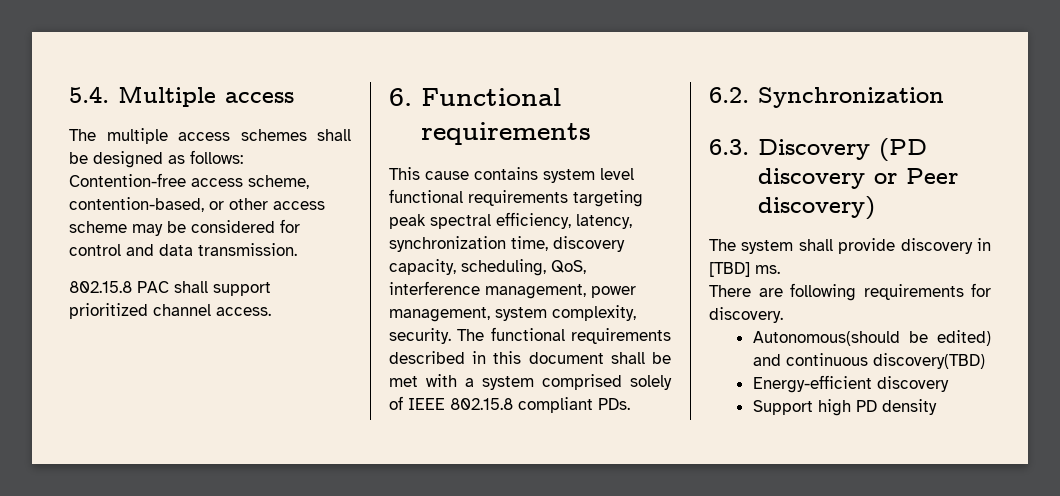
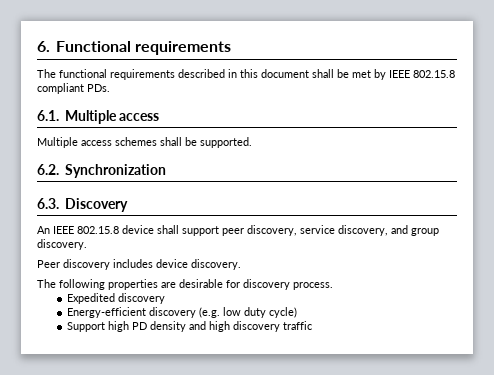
[69,86,294,107] [69,128,351,144] [69,150,243,168] [69,173,309,189] [69,197,325,212] [69,219,300,236] [69,243,297,256] [69,281,271,296] [69,303,271,319] [389,88,561,106] [420,122,591,145] [389,167,634,183] [389,189,643,207] [389,212,632,229] [389,236,625,252] [389,259,586,276] [389,281,636,299] [389,305,636,322] [389,328,451,344] 5.4. Multiple access // The multiple access schemes shall be designed as follows: Contention-free access scheme, contention-based, or other access scheme may be considered for control and data transmission. // 802.15.8 PAC shall support prioritized channel access. // 6. Functional requirements // This cause contains system level functional requirements targeting peak spectral efficiency, latency, synchronization time, discovery capacity, scheduling, QoS, interference management, power management, system complexity, security. -> [37,41,231,55] 6. Functional requirements //
[426,374,672,390] [389,396,630,413] [709,87,944,108] [709,138,927,161] [757,168,958,189] [757,196,875,220] [709,238,991,254] [709,262,780,277] [709,283,991,301] [709,307,783,323] [752,330,991,346] [752,353,985,369] [752,375,949,393] with a system comprised solely of IEEE 802.15.8 compliant PDs. // 6.2. Synchronization // 6.3. Discovery (PD discovery or Peer discovery) // The system shall provide discovery in [TBD] ms. // There are following requirements for discovery. // Autonomous(should be edited) and continuous discovery(TBD) // Energy-efficient discovery -> [374,69,455,80] [37,83,110,94] [37,110,160,124] [37,137,252,148] [37,164,166,178] [37,198,128,212] [37,225,439,236] [37,239,87,250] [37,259,241,270] [37,279,333,290] [66,293,165,304] [66,307,297,318] by IEEE 802.15.8 compliant PDs. // 6.1. Multiple access // Multiple access schemes shall be supported. // 6.2. Synchronization // 6.3. Discovery // An IEEE 802.15.8 device shall support peer discovery, service discovery, and group discovery. // Peer discovery includes device discovery. // The following properties are desirable for discovery process. // Expedited discovery // Energy-efficient discovery (e.g. low duty cycle)
(937, 407) none -> [188,321,312,332] and high discovery traffic

